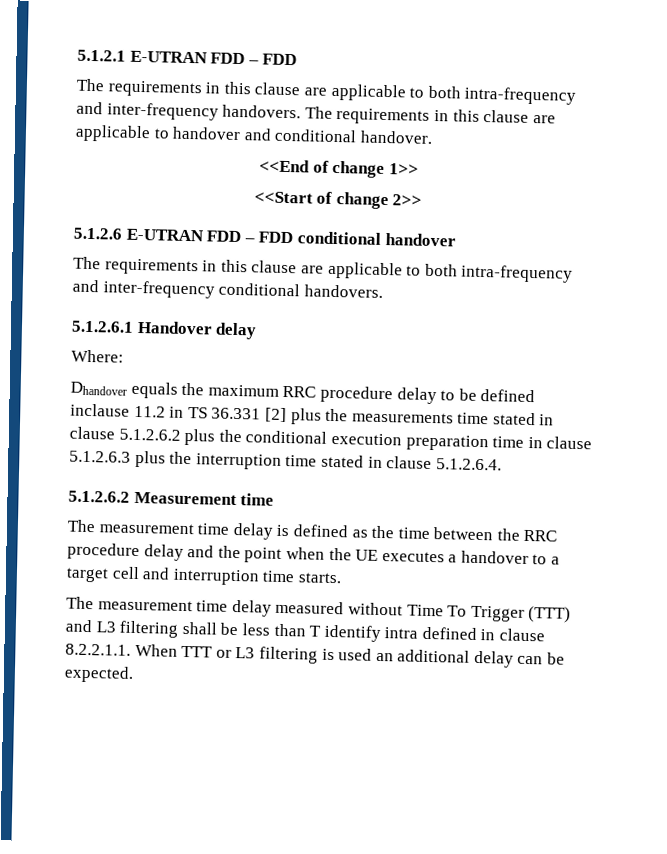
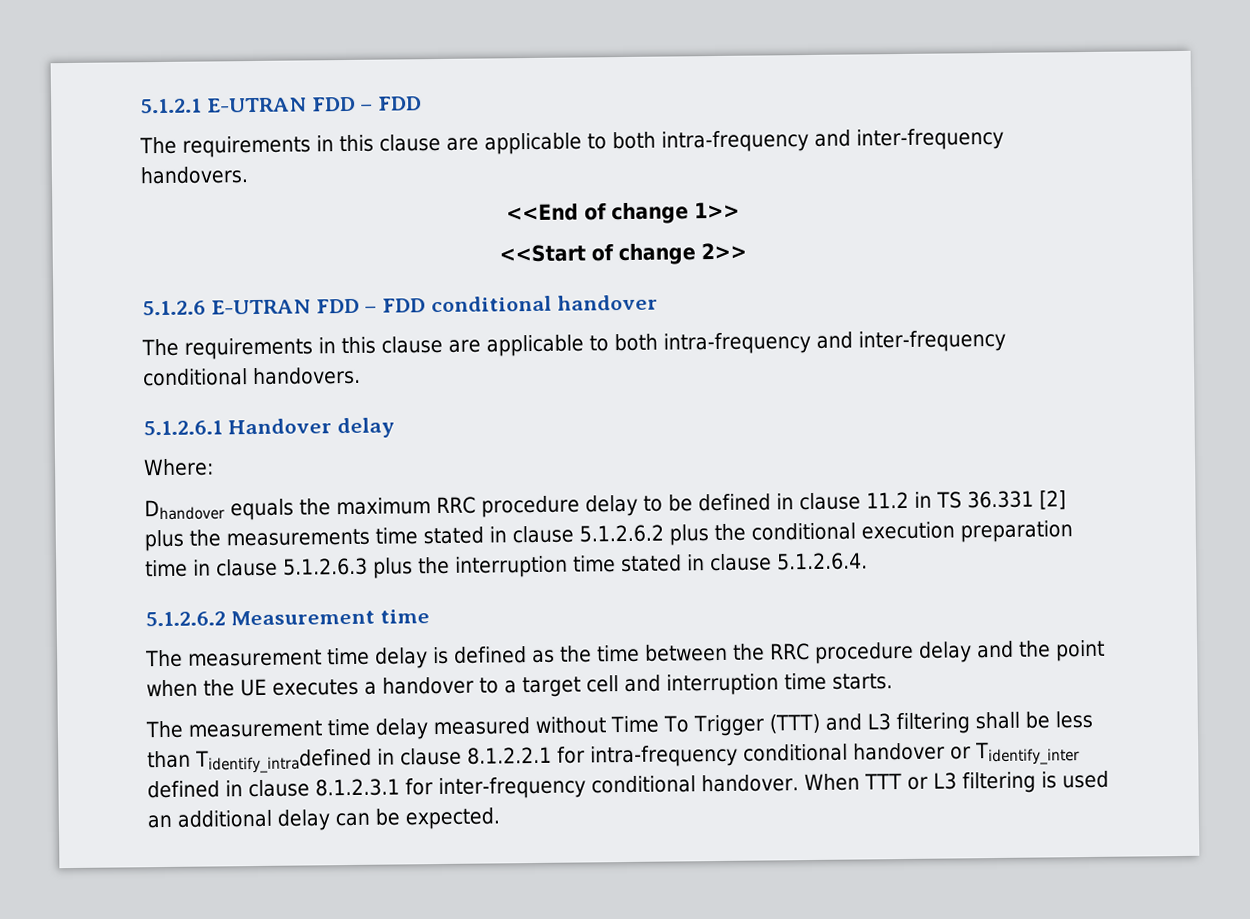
[304,106,556,125] [75,124,433,144] The requirements in this clause are applicable to handover and conditional handover. -> (248, 175) none
[70,403,130,417] inclause -> [775,492,861,511] in clause
[309,624,546,643] [65,643,131,656] T identify intra defined in clause 8.2.2.1.1. -> [195,741,1080,774] [147,774,799,800] Tidentify_intradefined in clause 8.1.2.2.1 for intra-frequency conditional handover or Tidentify_inter defined in clause 8.1.2.3.1 for inter-frequency conditional handover.

